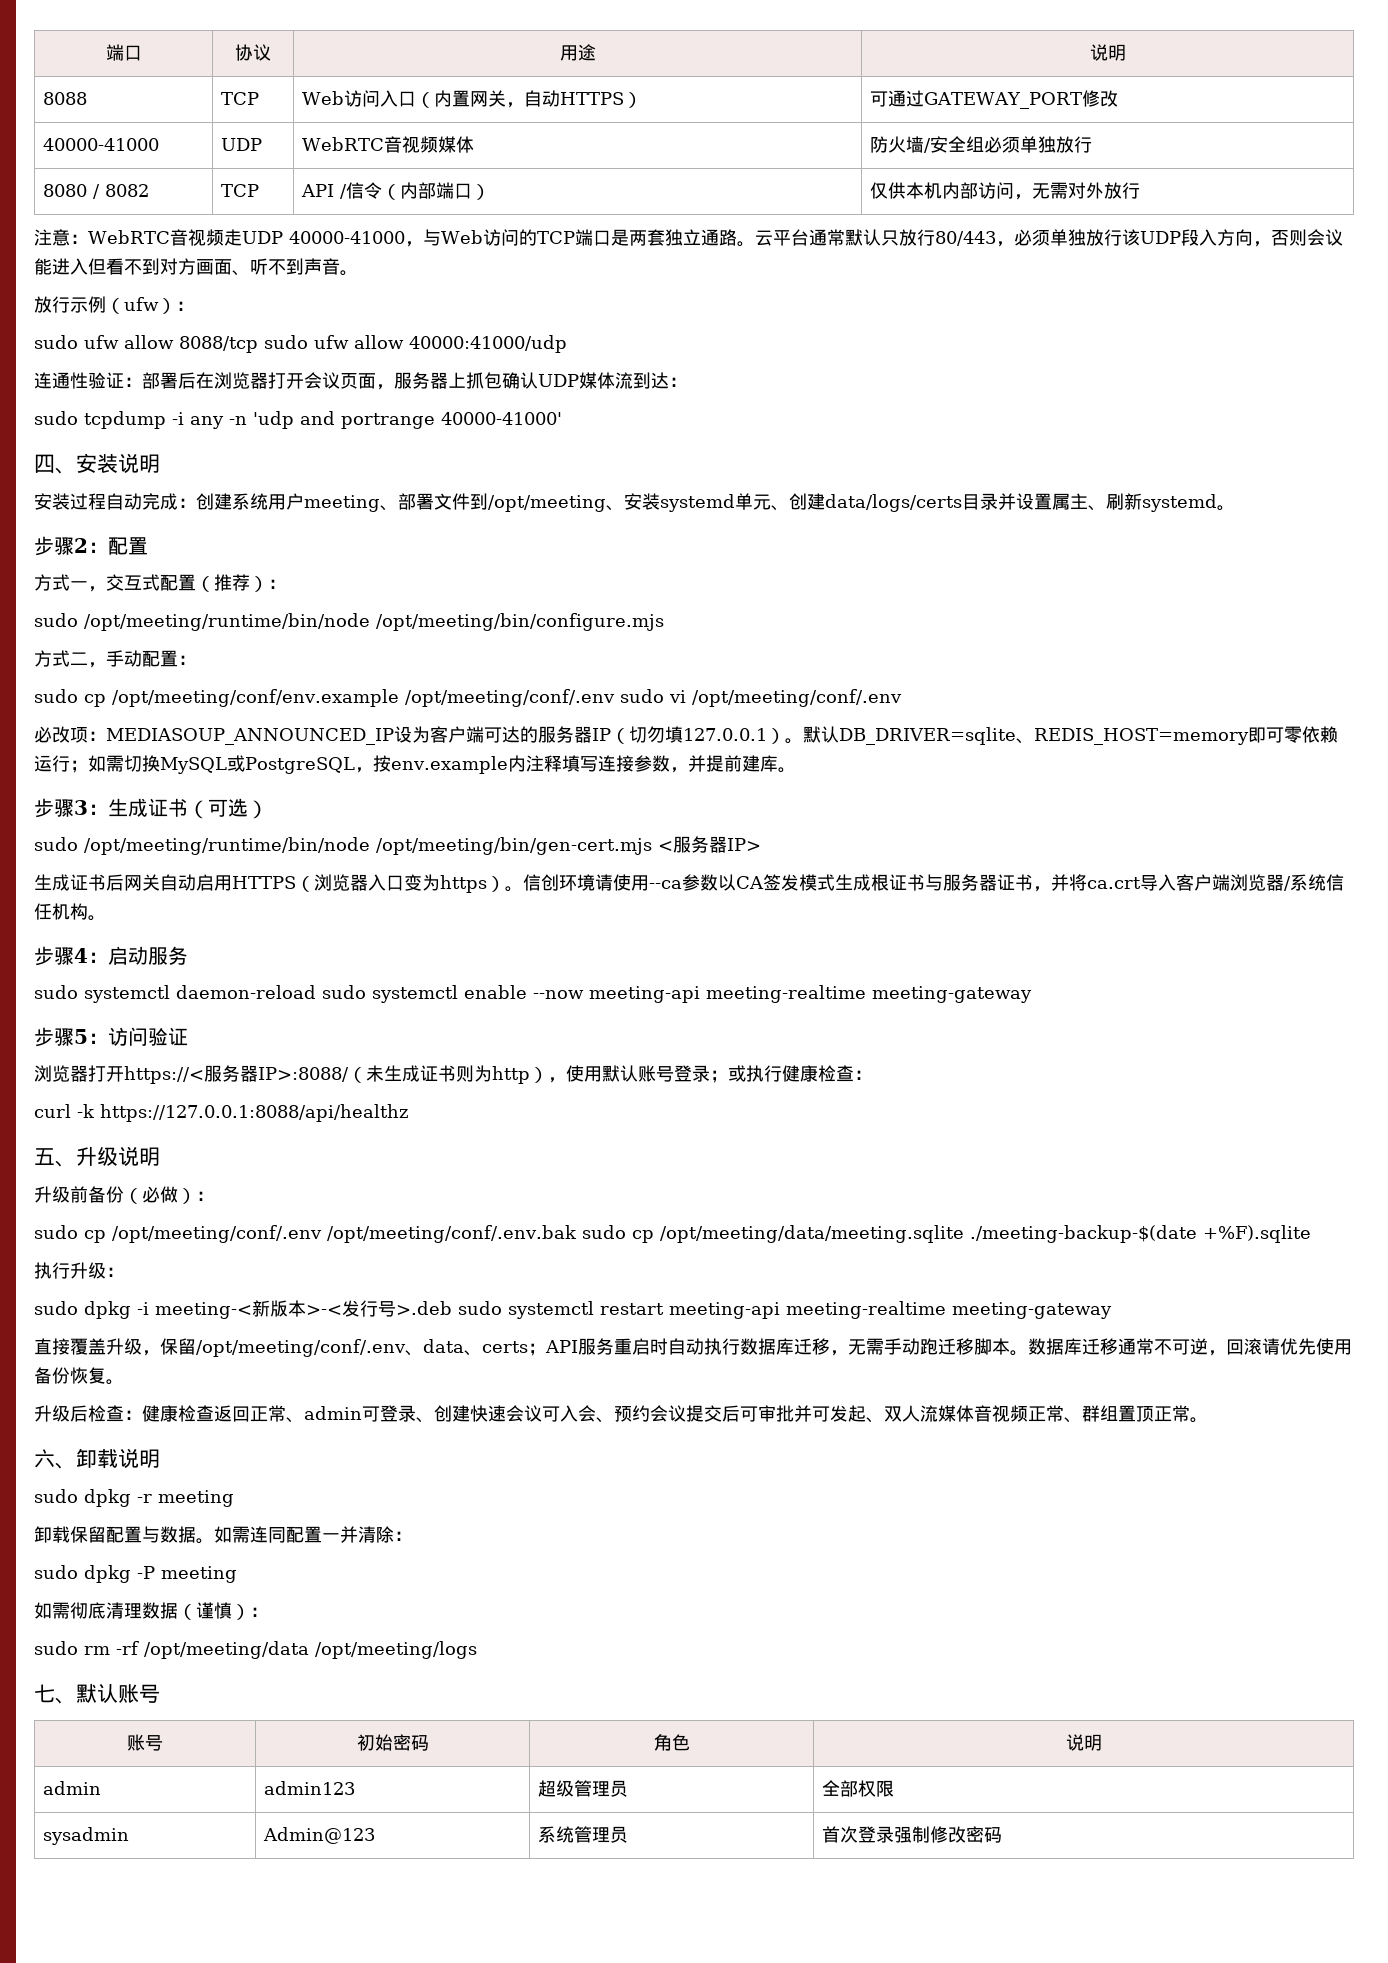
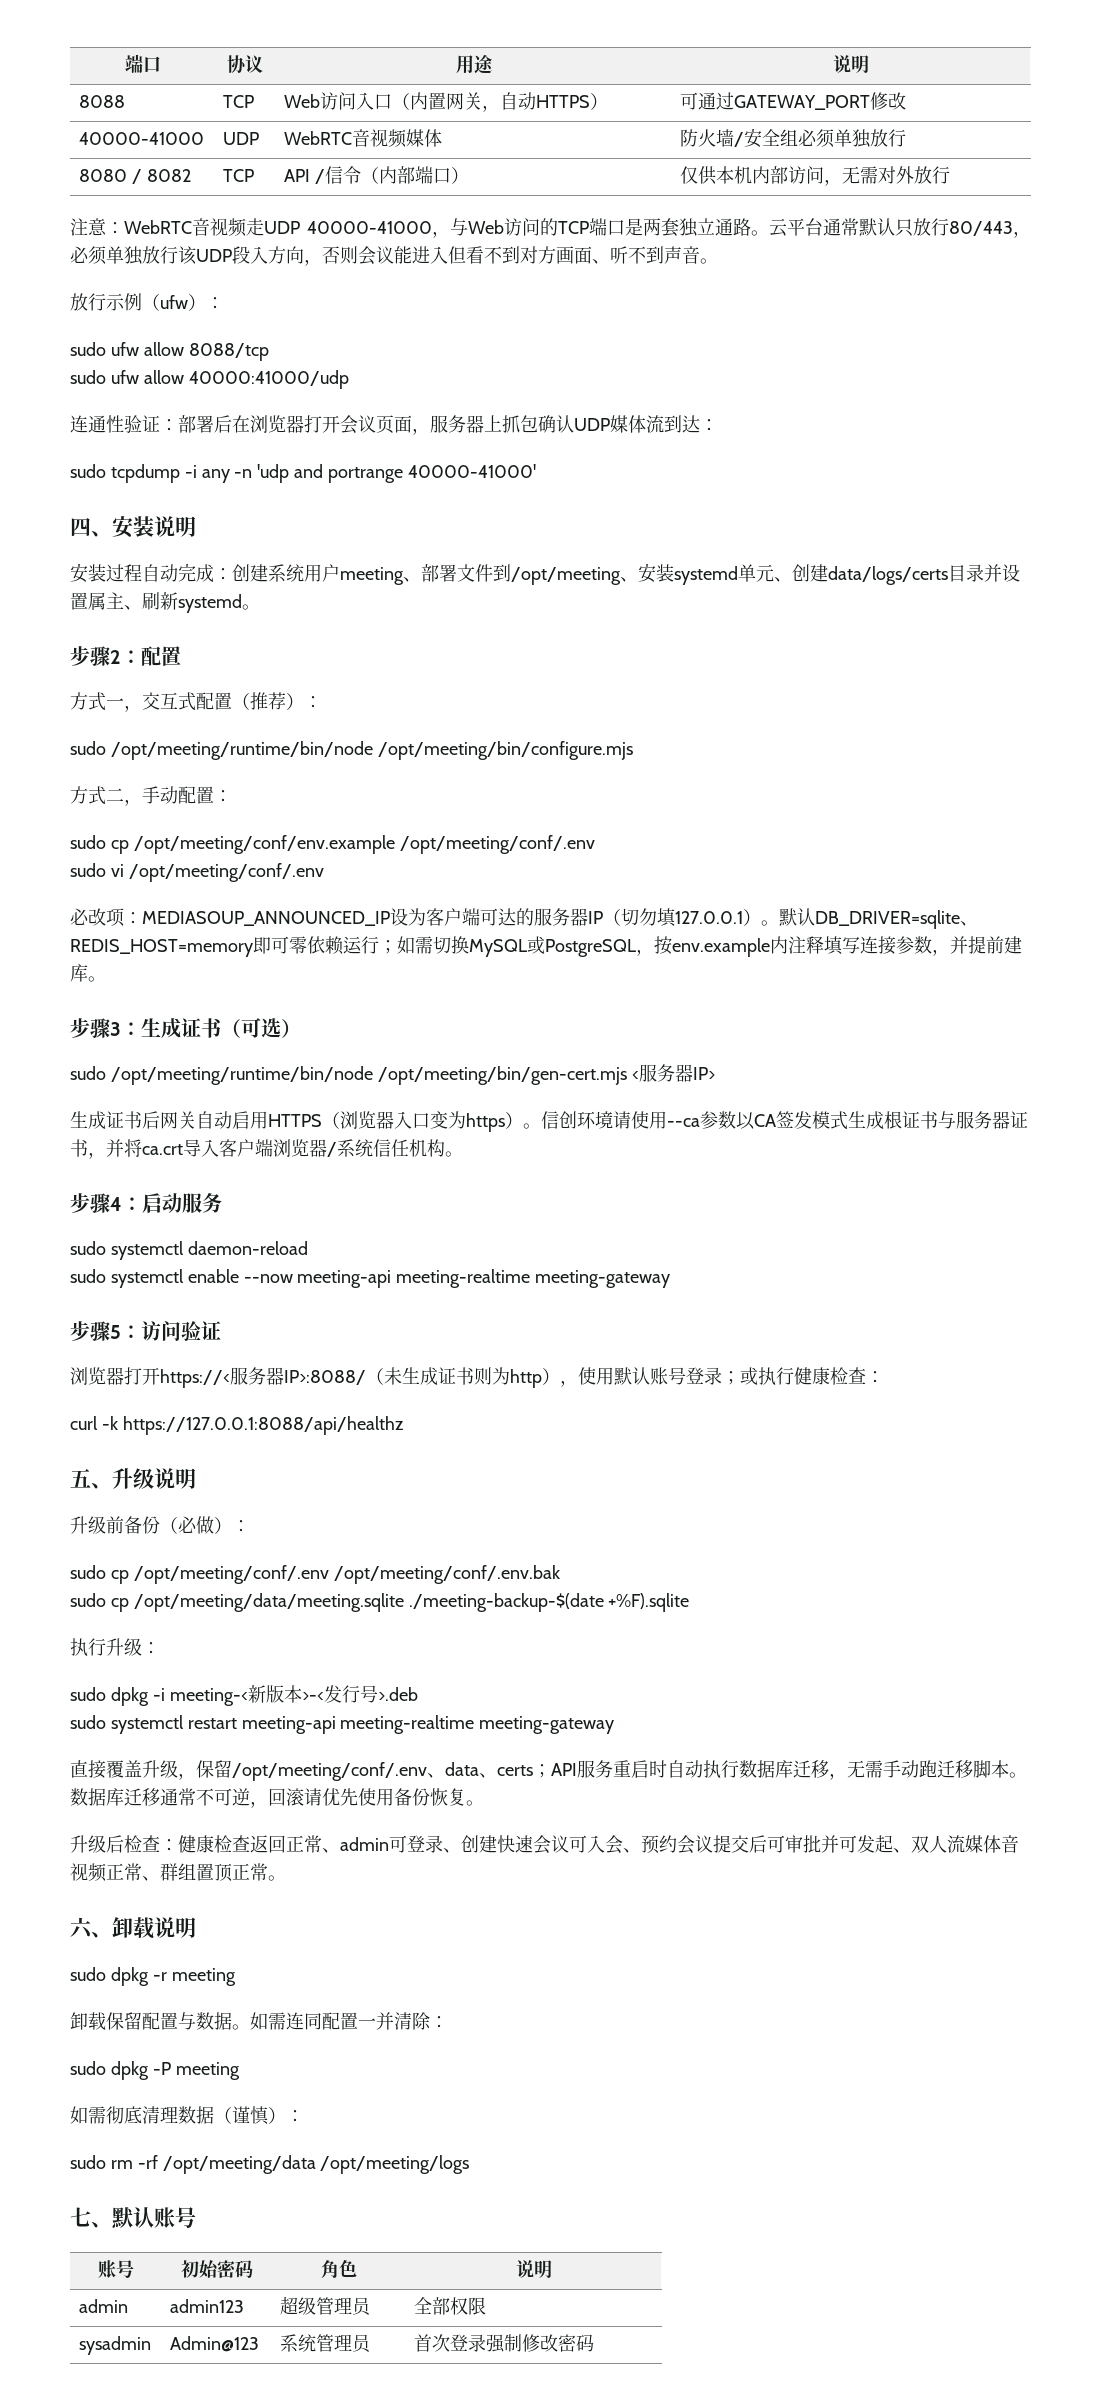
(258, 344) none -> (269, 352) //
(615, 698) none -> (595, 844) //
(316, 992) none -> (308, 1248) //
(577, 1234) none -> (560, 1574) //
(452, 1308) none -> (418, 1694) //

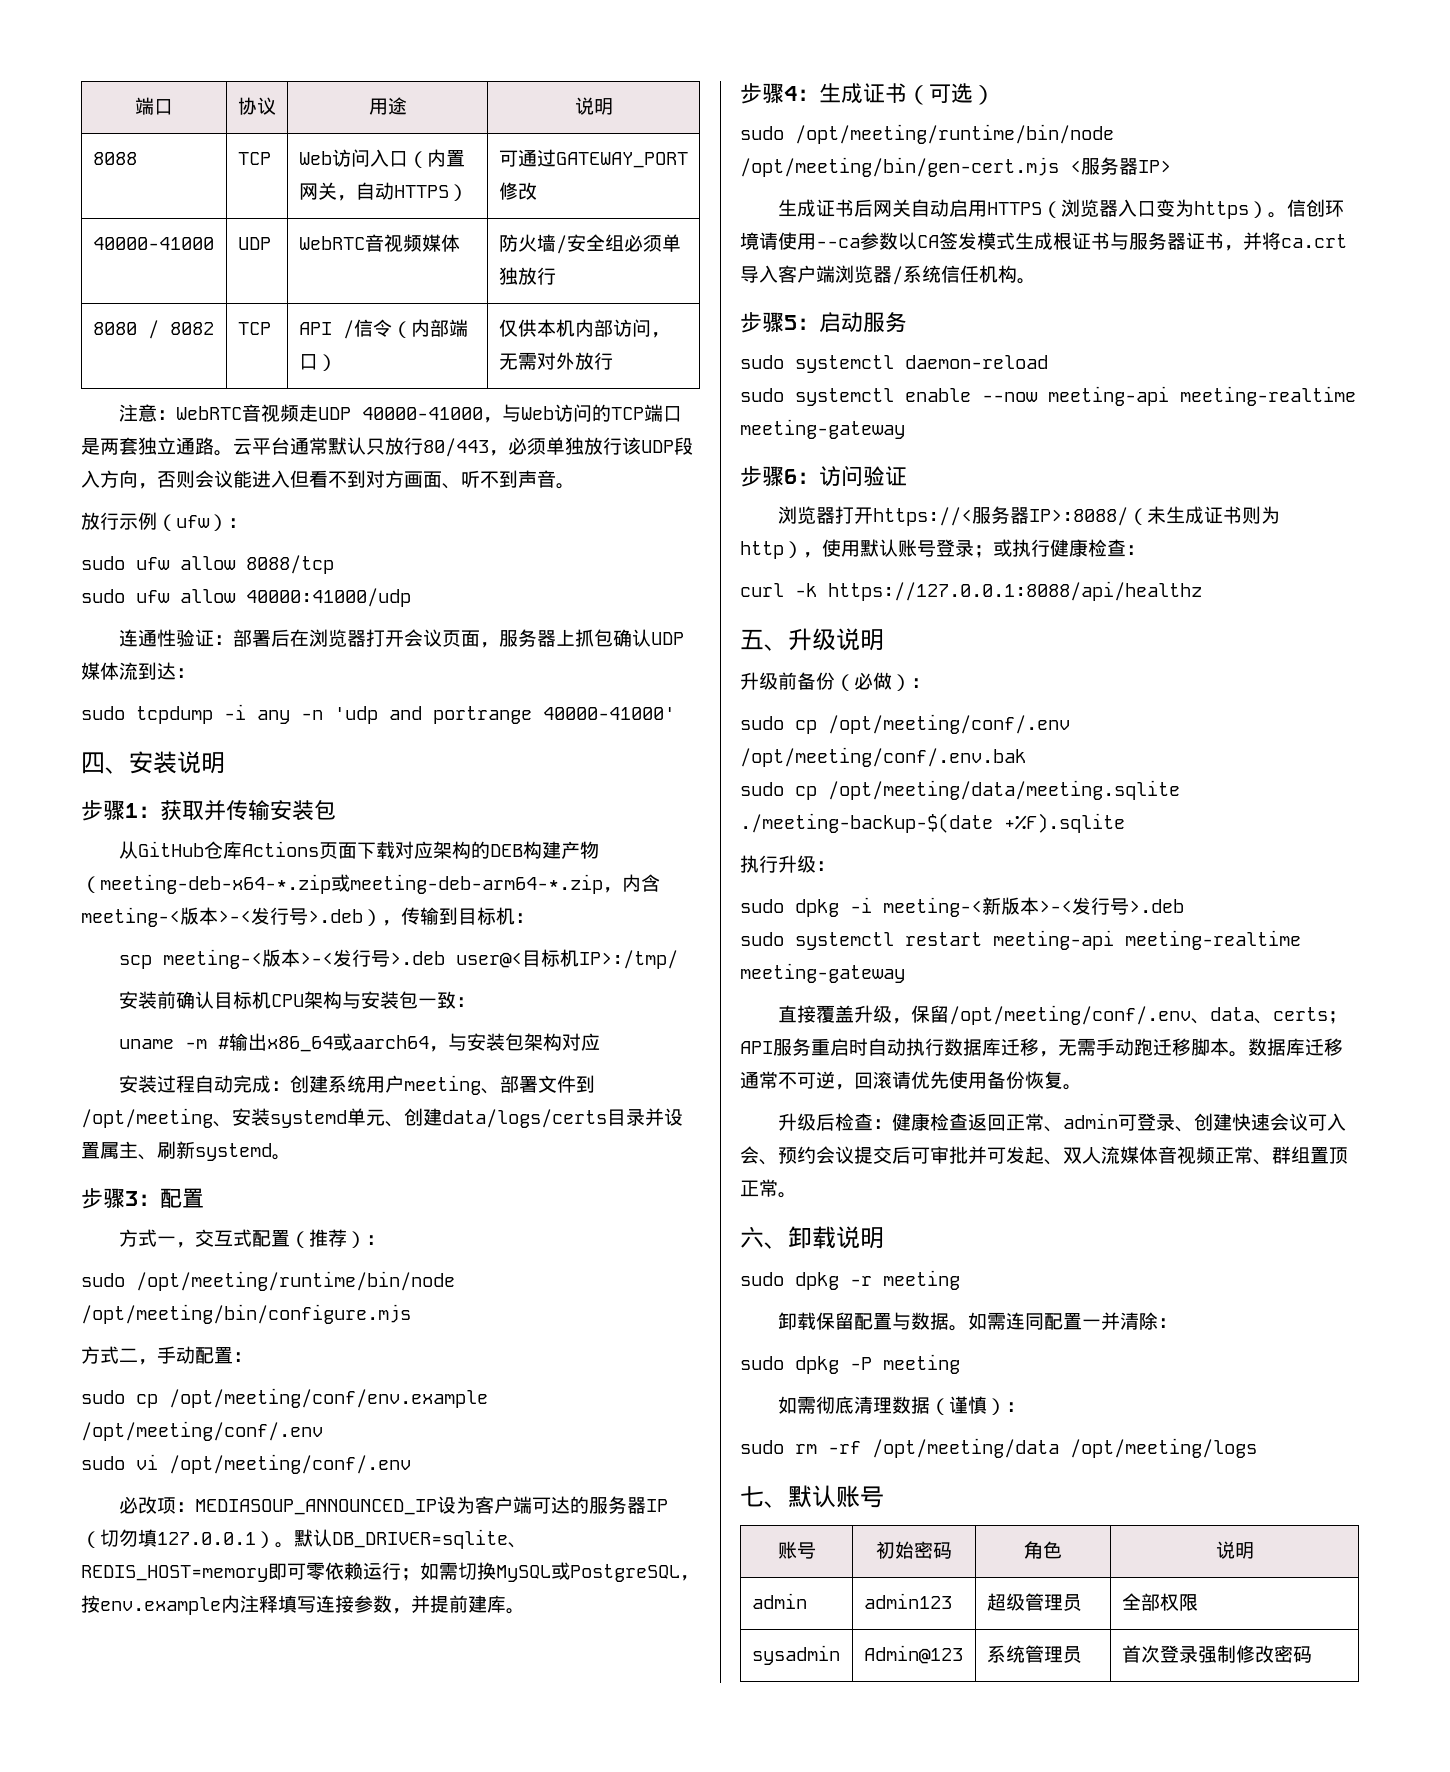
(196, 526) none -> [81,800,336,821] [119,841,600,859] [81,874,660,894] [81,907,534,927] [119,949,679,969] [119,991,476,1009] [119,1033,601,1052] // 步骤1：获取并传输安装包 // 从GitHub仓库Actions页面下载对应架构的DEB构建产物（meeting-deb-x64-*.zip或meeting-deb-arm64-*.zip，内含meeting-<版本>-<发行号>.deb），传输到目标机： // scp meeting-<版本>-<发行号>.deb user@<目标机IP>:/tmp/ // 安装前确认目标机CPU架构与安装包一致： // uname -m #输出x86_64或aarch64，与安装包架构对应
[110,650,121,664] 2 -> [125,1191,138,1206] 3
[110,1022,121,1036] 3 -> [784,86,797,101] 4
[110,1197,122,1211] 4 -> [784,315,797,330] 5
[110,1325,121,1339] 5 -> [784,469,797,484] 6

